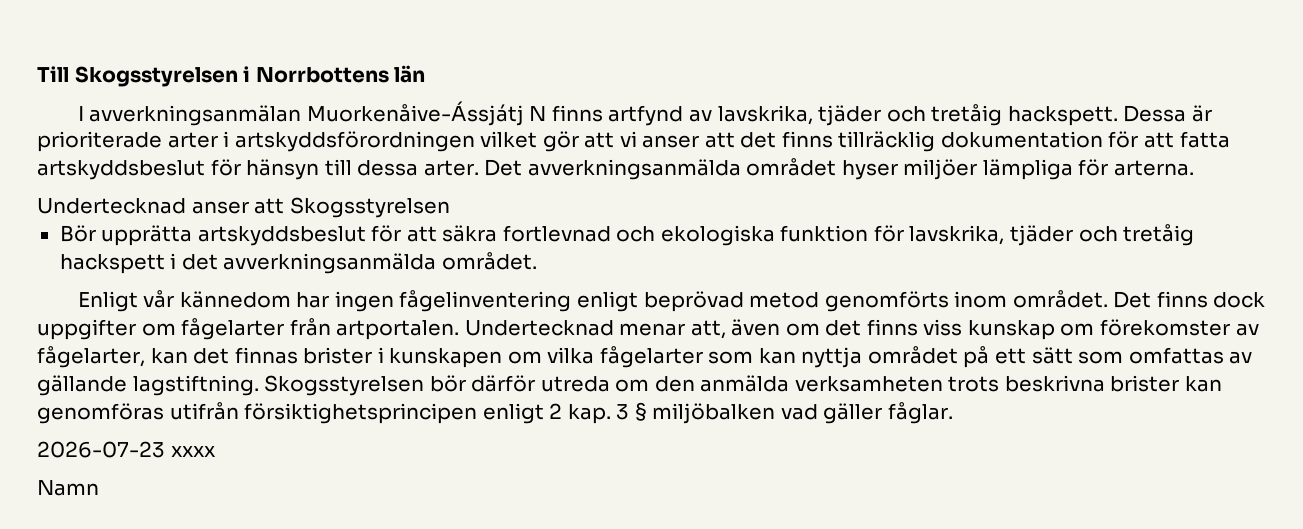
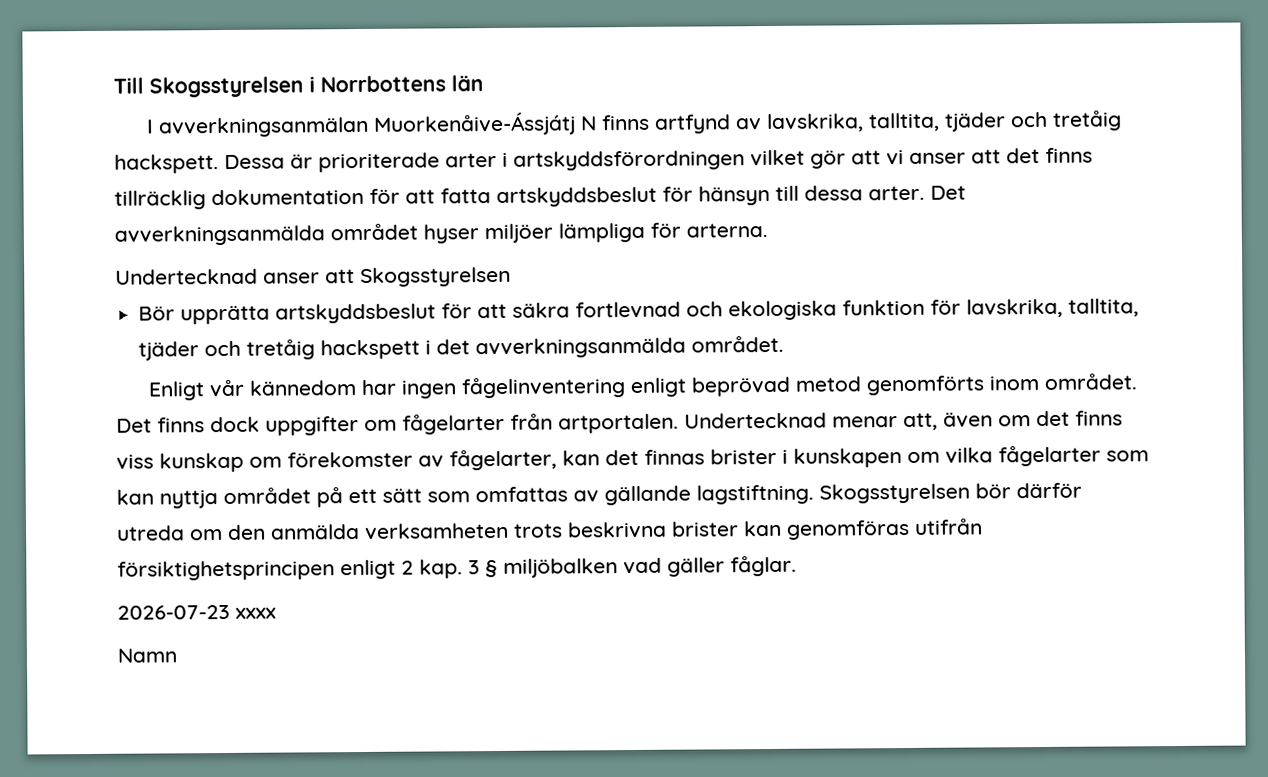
(813, 115) none -> [867,112,940,132] talltita,
(1005, 235) none -> [1068,298,1140,317] talltita,

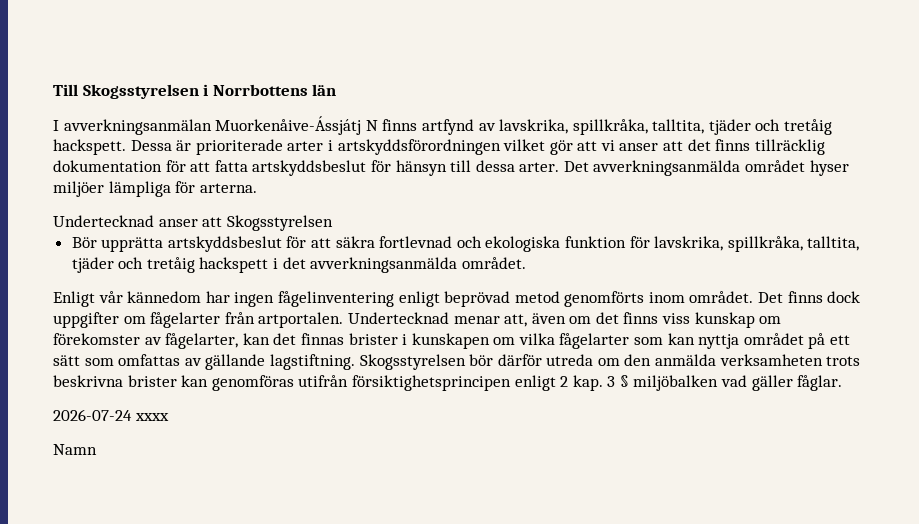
(864, 123) none -> [572,119,648,135] spillkråka,
(1064, 308) none -> [727,236,803,252] spillkråka,
[117,604,230,620] 2026-07-23 -> [53,409,132,421] 2026-07-24

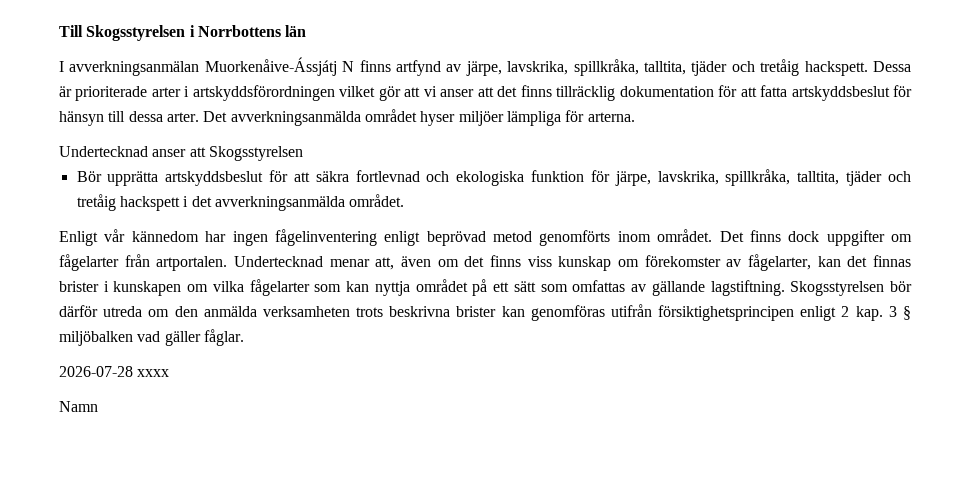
(496, 127) none -> [465,61,502,76] järpe,
(650, 242) none -> [614,171,651,186] järpe,
[53,409,132,421] 2026-07-24 -> [59,366,133,377] 2026-07-28

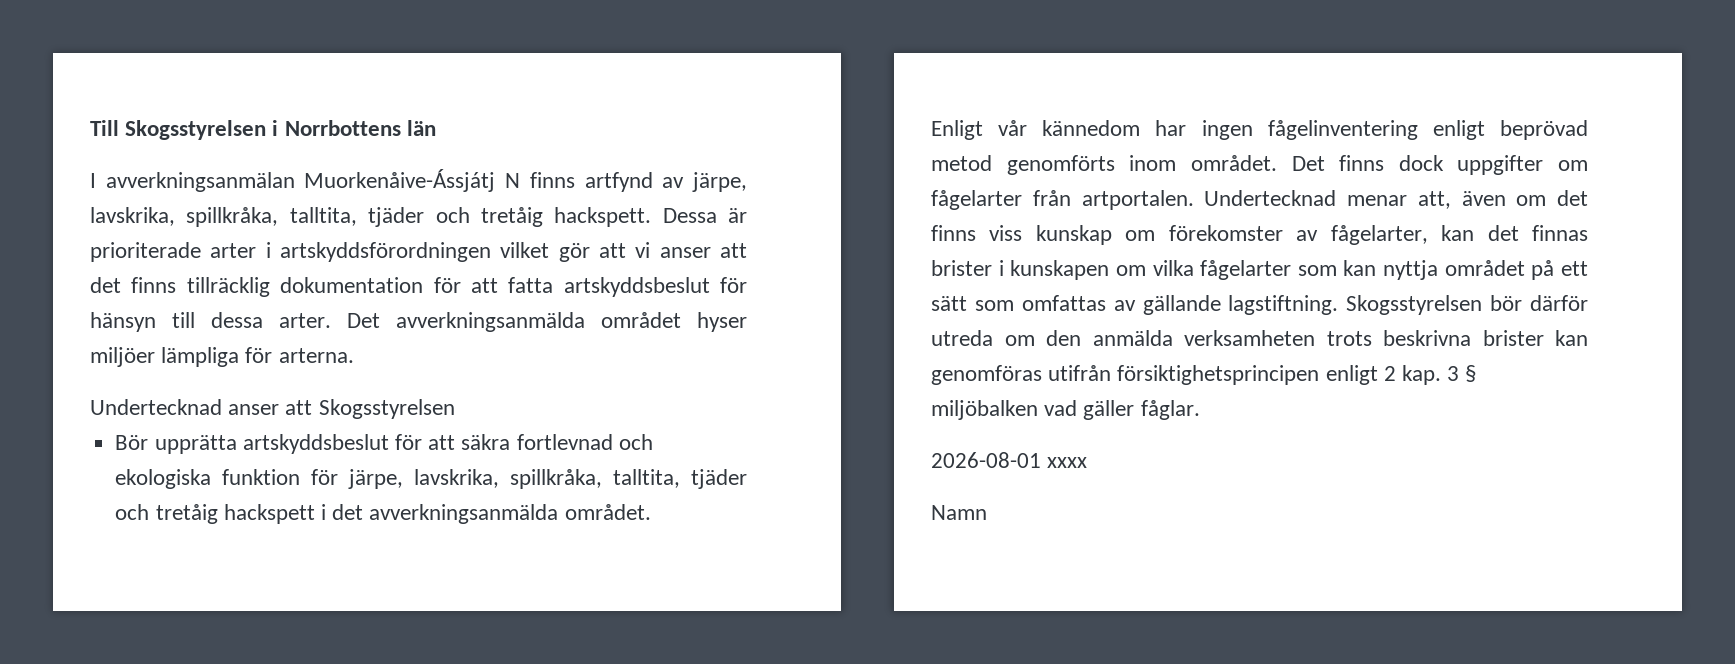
[59,366,133,377] 2026-07-28 -> [931,452,1041,468] 2026-08-01

